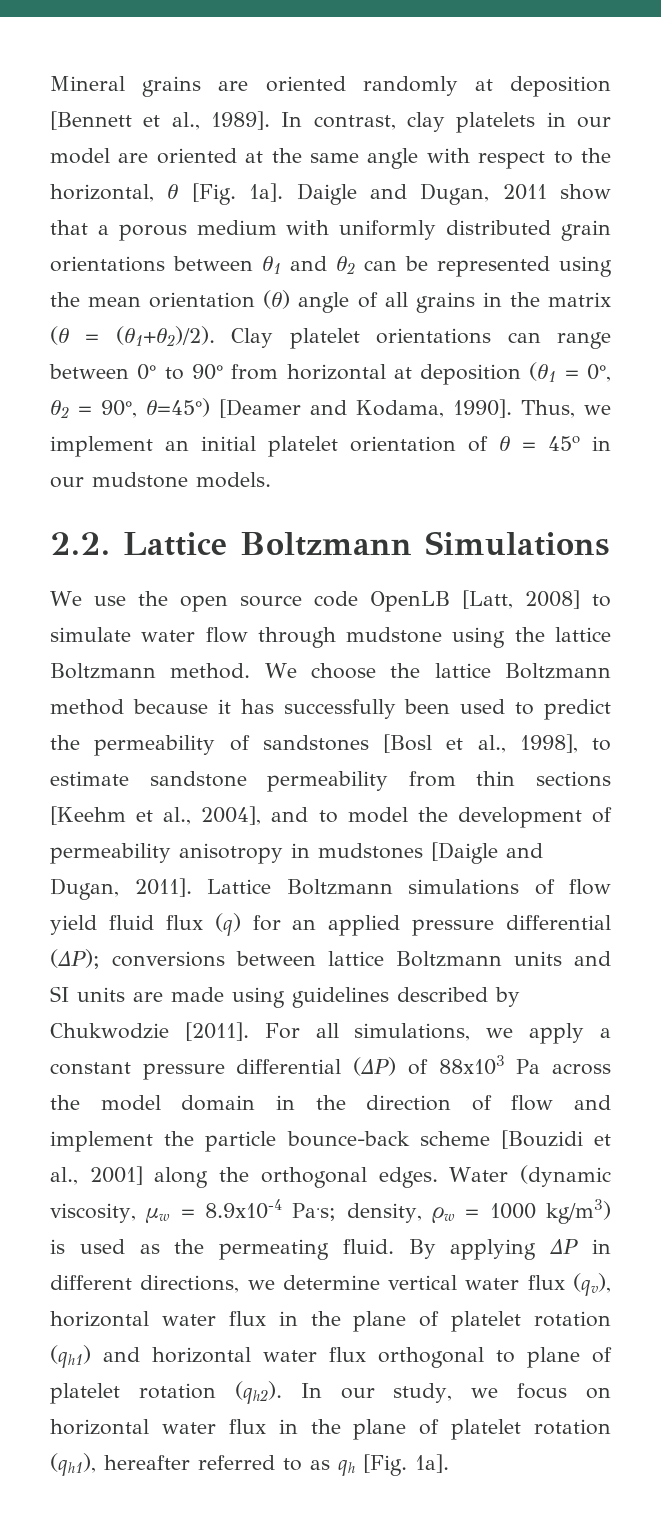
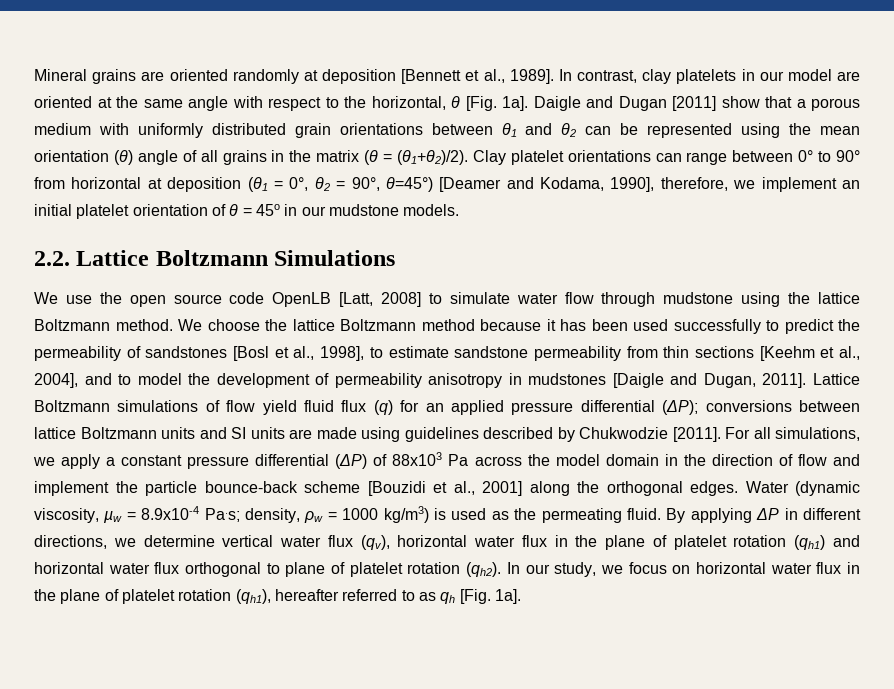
[420,183,547,205] Dugan, 2011 -> [618,96,716,111] Dugan [2011]
[453,399,575,418] 1990]. Thus, -> [610,177,728,192] 1990], therefore,
[283,699,396,719] successfully -> (586, 325) none
(506, 706) none -> [673,319,761,334] successfully

